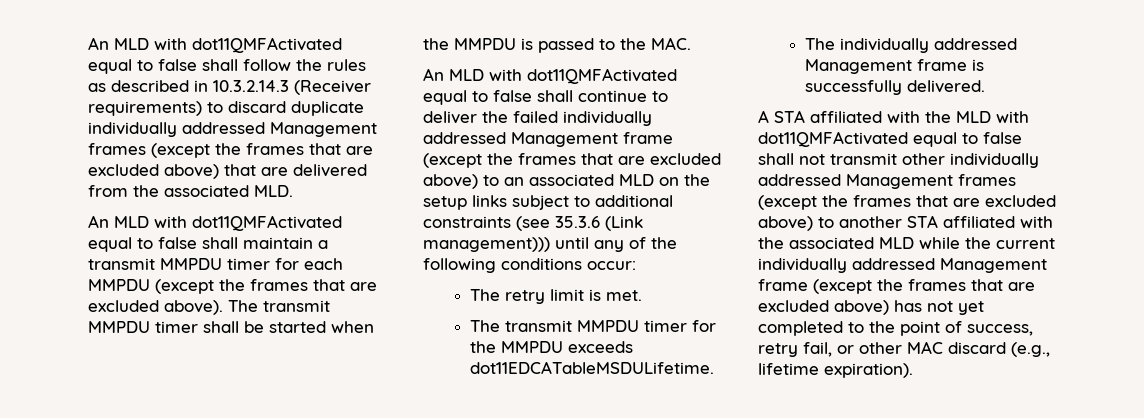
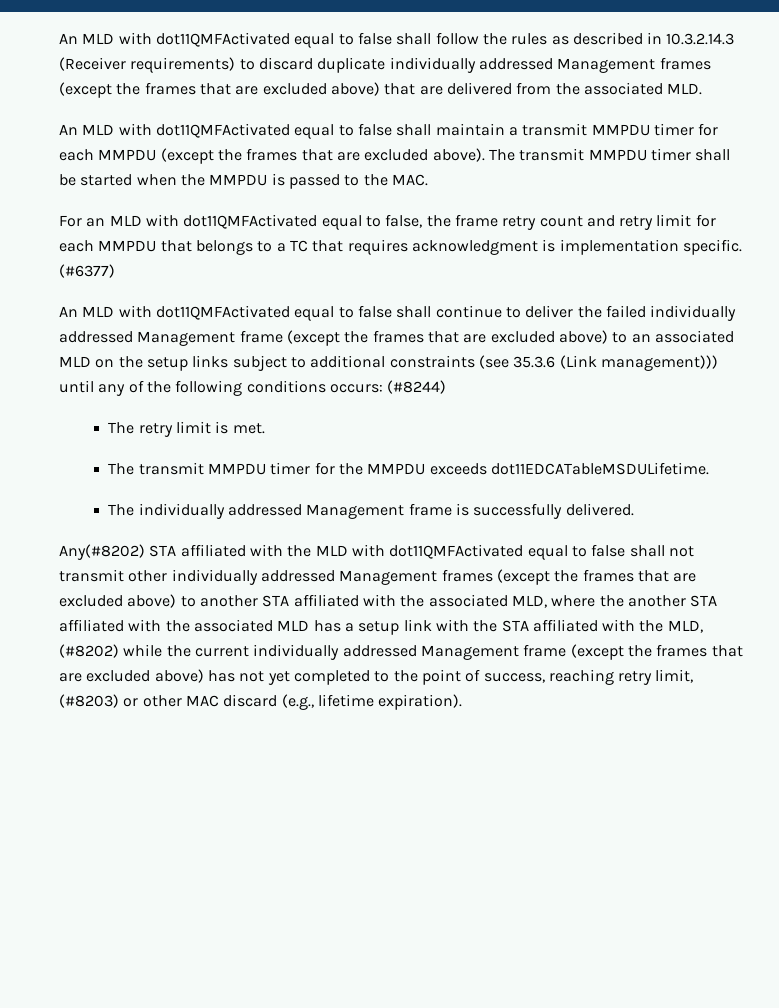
(691, 43) none -> [59,214,716,230] [59,239,742,255] [59,264,115,278] // For an MLD with dot11QMFActivated equal to false, the frame retry count and retry limit for each MMPDU that belongs to a TC that requires acknowledgment is implementation specific. (#6377)
[587,261,636,270] occur: -> [329,380,447,394] occurs: (#8244)
[758,110,769,123] A -> [59,544,145,560] Any(#8202)
[879,237,914,249] MLD -> [511,595,718,608] [59,619,703,635] [59,644,119,658] MLD, where the another STA affiliated with the associated MLD has a setup link with the STA affiliated with the MLD, (#8202)
[758,342,832,357] retry fail, -> [548,669,694,685] [59,694,119,708] reaching retry limit, (#8203)

